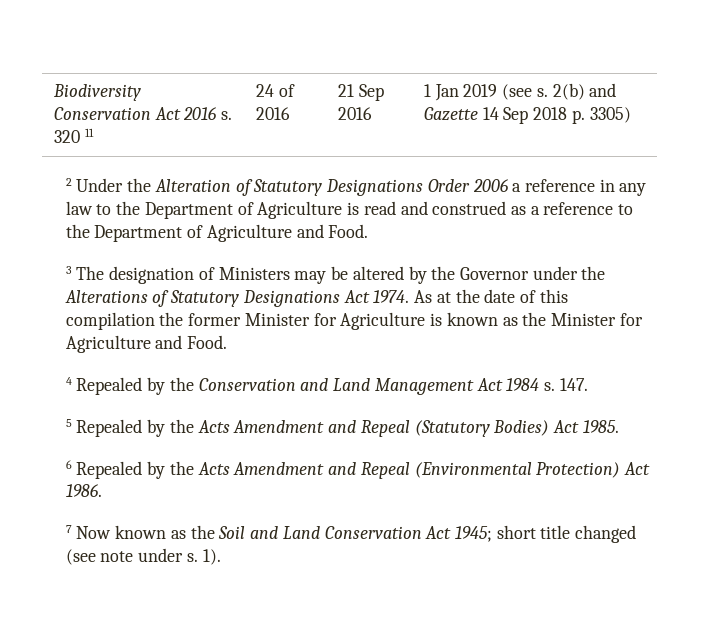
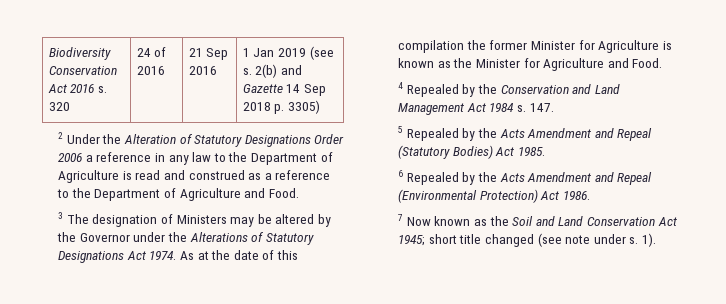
[84,128,94,137] 11 -> (70, 106) none

